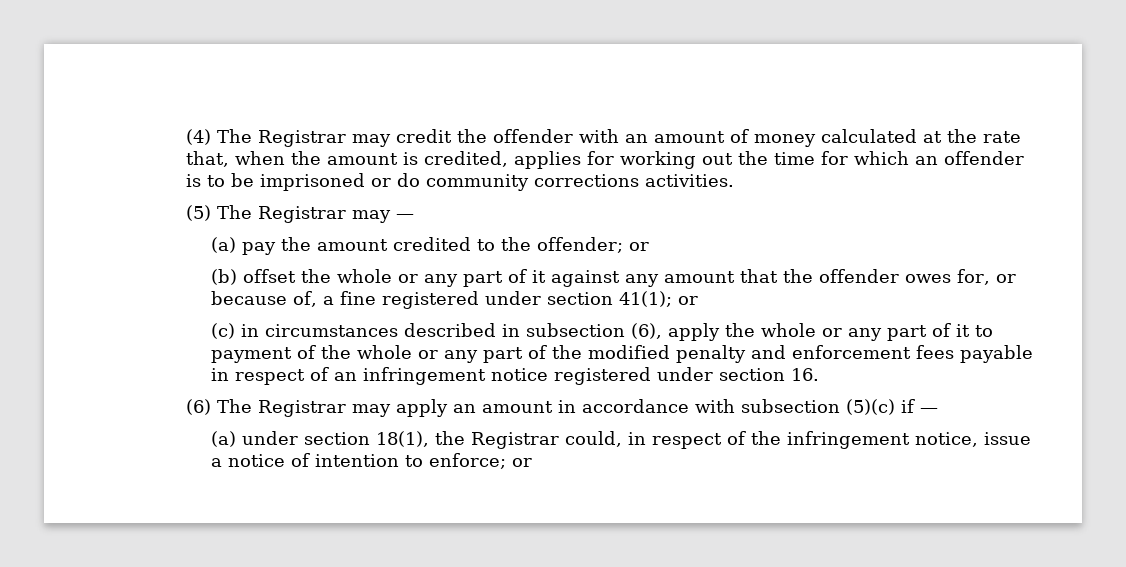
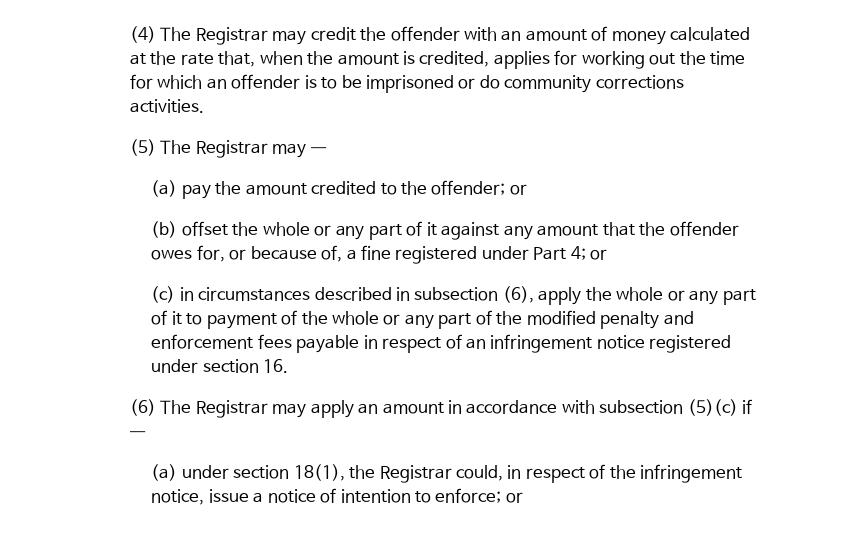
[547,291,673,307] section 41(1); -> [533,246,586,260] Part 4;

